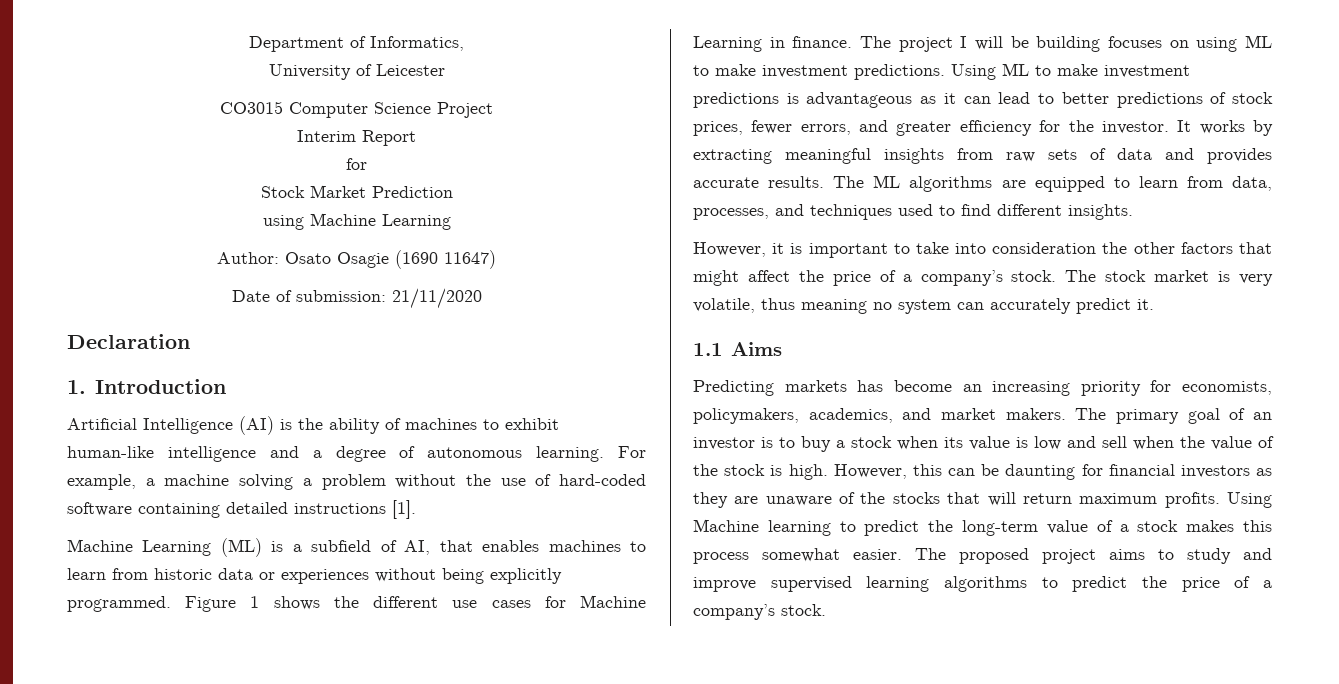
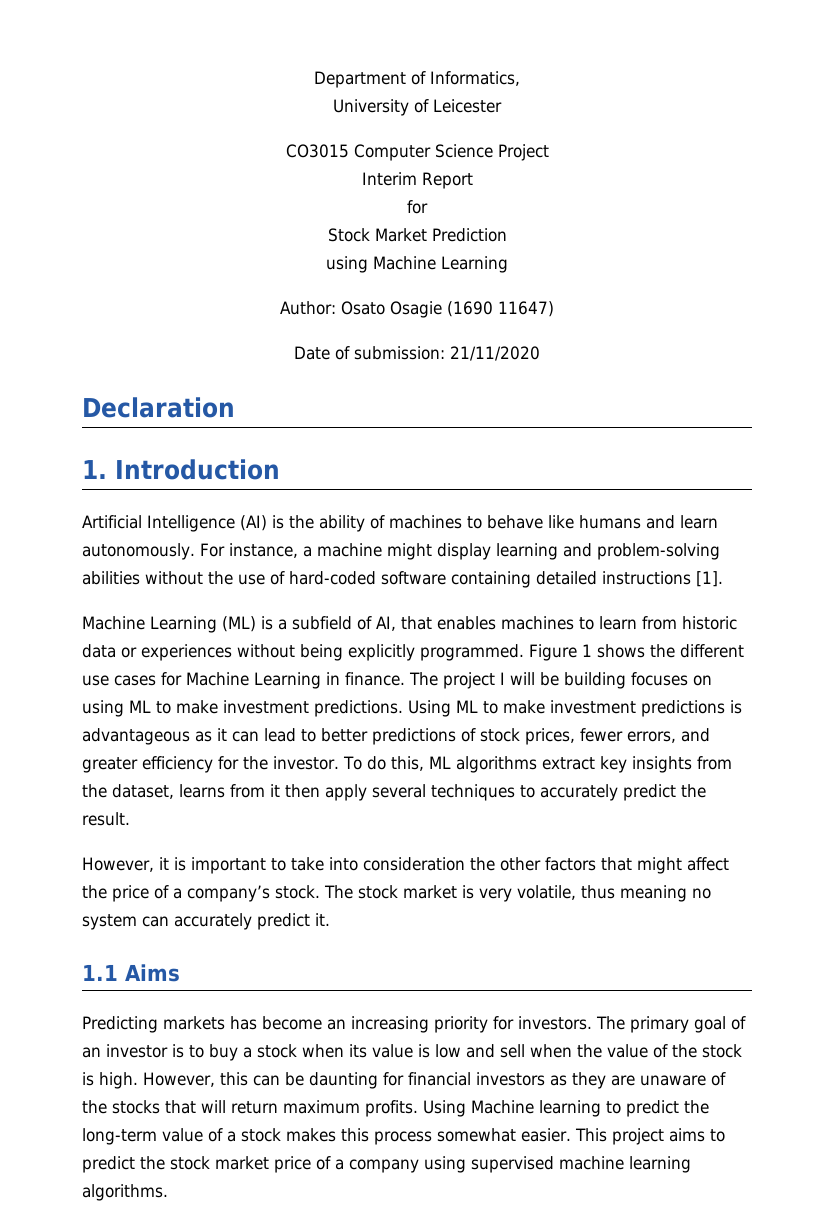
[505,418,559,430] [67,446,646,462] [67,474,386,490] exhibit human-like intelligence and a degree of autonomous learning. For example, a machine solving a problem -> [487,515,718,529] [82,543,720,560] [82,571,140,585] behave like humans and learn autonomously. For instance, a machine might display learning and problem-solving abilities
[1177,120,1273,136] [693,148,1272,164] [693,175,1272,192] [693,204,1133,220] It works by extracting meaningful insights from raw sets of data and provides accurate results. The ML algorithms are equipped to learn from data, processes, and techniques used to find different insights. -> [342,756,732,773] [82,784,706,801] [82,812,130,826] To do this, ML algorithms extract key insights from the dataset, learns from it then apply several techniques to accurately predict the result.
[1182,381,1272,395] [693,408,1066,424] economists, policymakers, academics, and market makers. -> [518,1016,592,1030] investors.
[915,548,1029,564] The proposed -> [574,1128,607,1142] This
[1187,548,1272,564] [693,576,1272,592] [693,604,826,620] study and improve supervised learning algorithms to predict the price of a company’s stock. -> [82,1156,691,1173] [82,1184,168,1201] predict the stock market price of a company using supervised machine learning algorithms.

